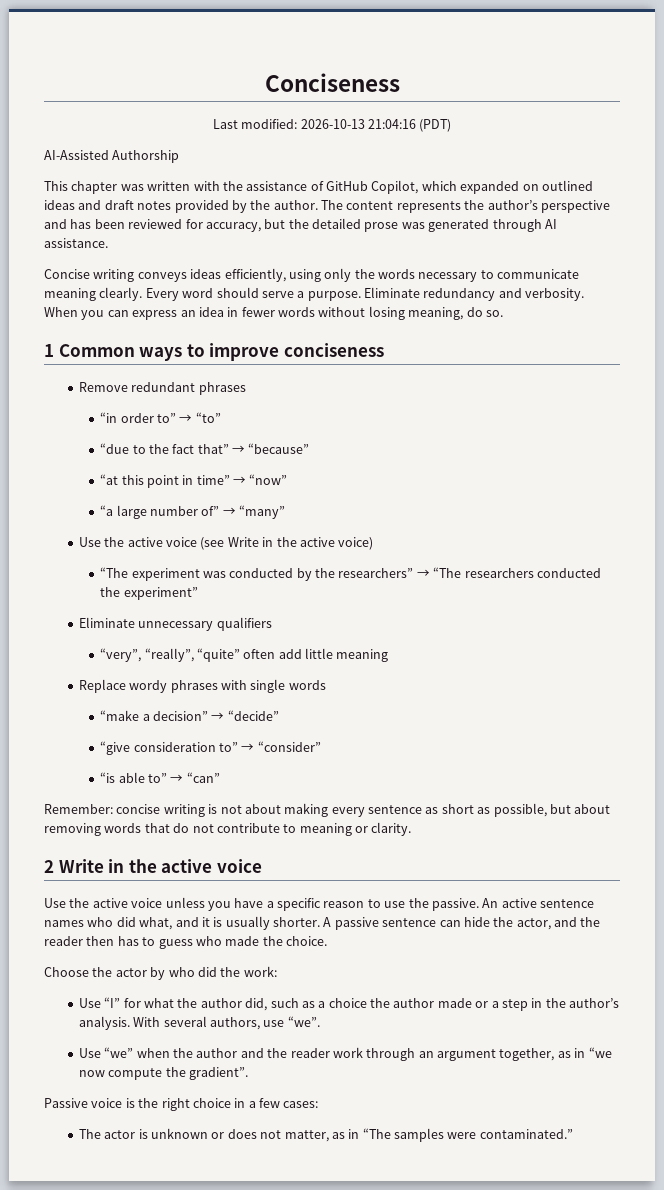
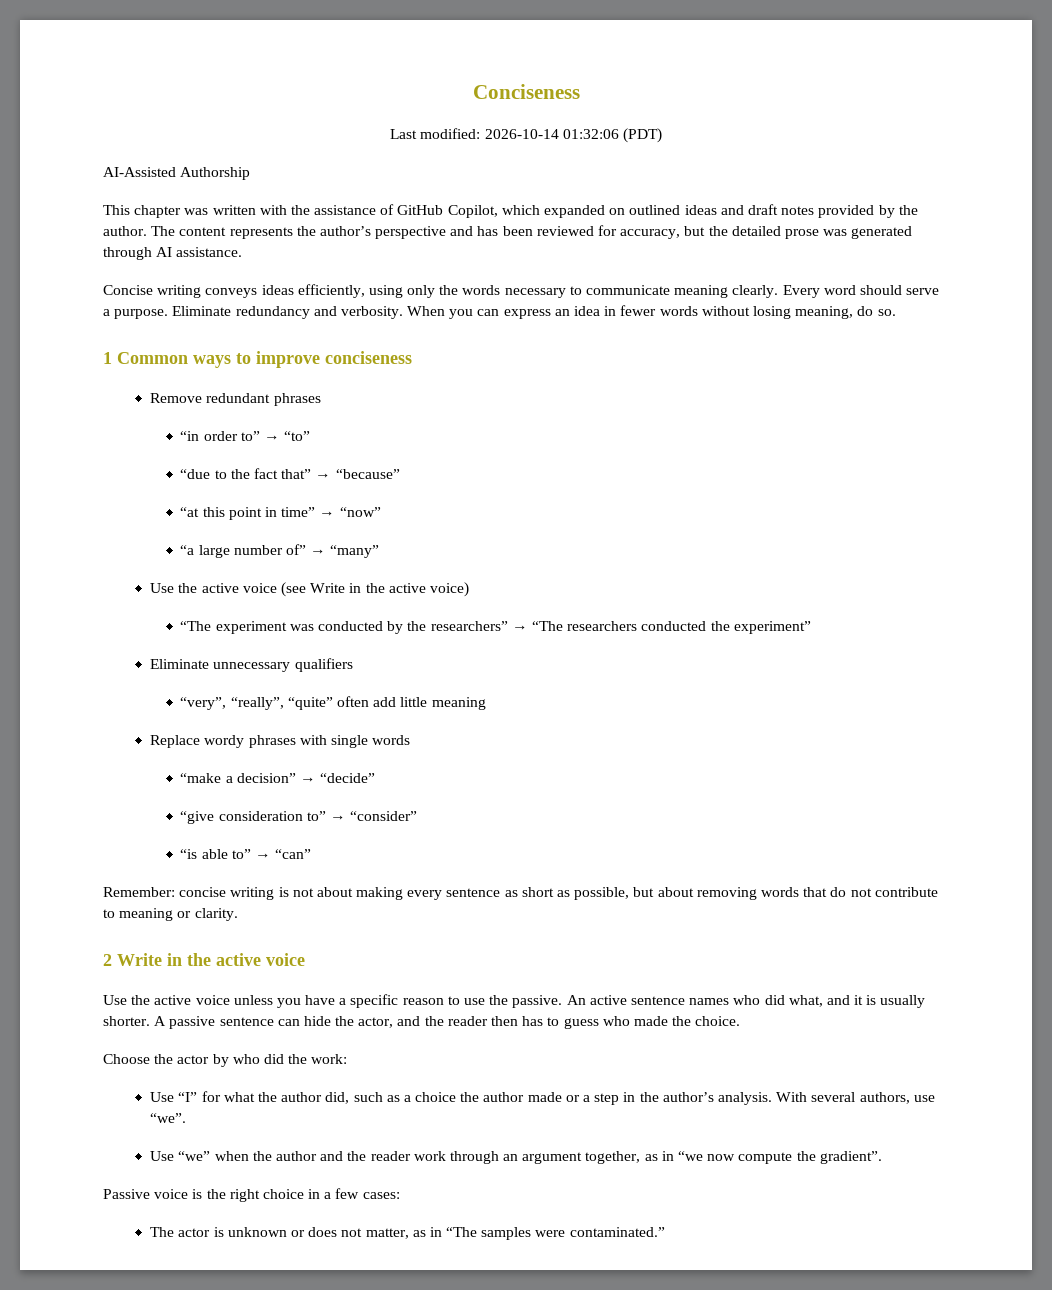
[300,119,416,129] 2026-10-13 21:04:16 -> [484,129,619,139] 2026-10-14 01:32:06

